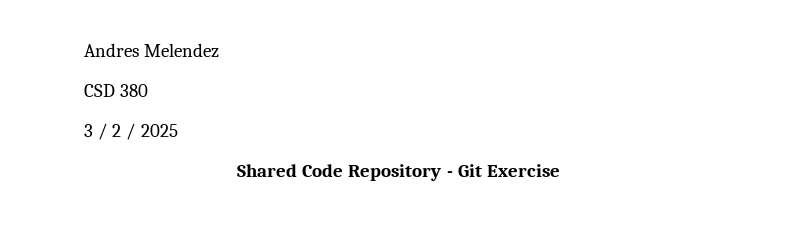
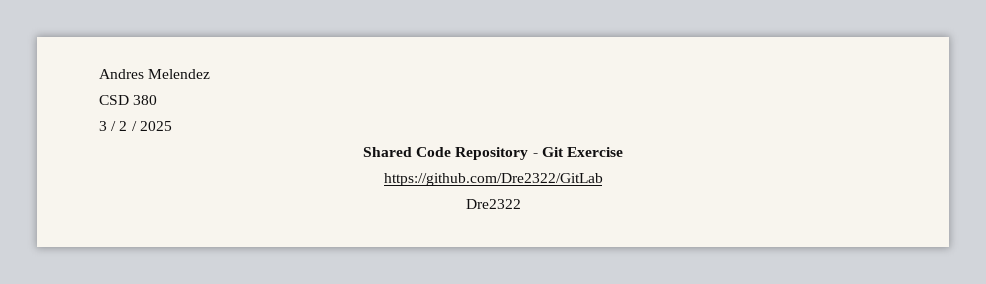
(560, 170) none -> [383,173,603,186] [465,199,521,209] // https://github.com/Dre2322/GitLab // Dre2322

